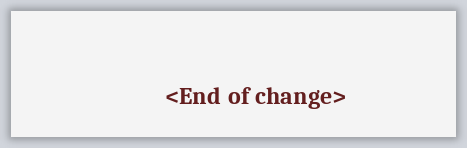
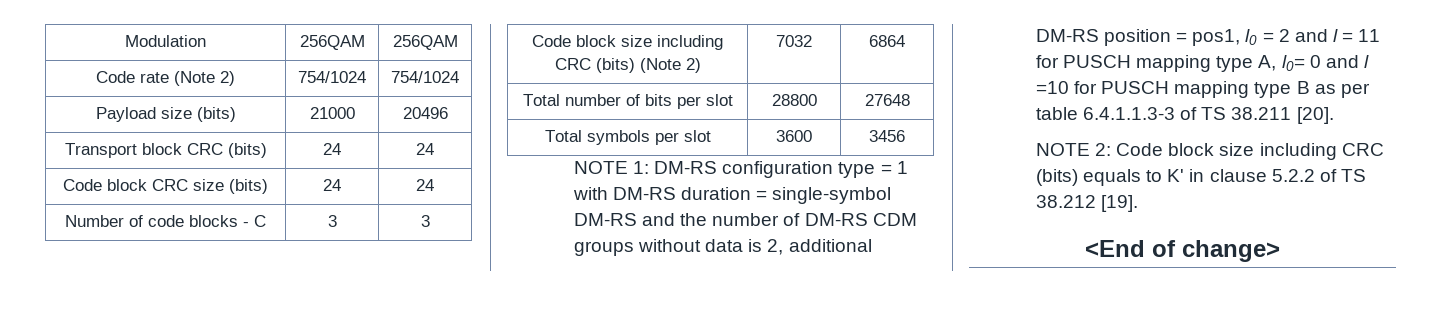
(165, 95) none -> [125,35,206,47] [299,35,365,50] [392,35,458,50] [96,71,235,86] [298,71,366,83] [391,71,459,83] [95,107,236,122] [309,107,355,119] [402,107,448,119] [64,143,267,158] [323,143,341,155] [416,143,434,155] [63,179,268,194] [323,179,341,191] [416,179,434,191] [65,215,266,227] [327,215,337,227] [420,215,430,227] [532,35,723,50] [554,58,701,73] [776,35,812,47] [869,35,905,47] [522,94,733,109] [771,94,817,106] [864,94,910,106] [544,130,711,145] [776,130,812,142] [869,130,905,142] [573,161,908,178] [572,187,892,204] [573,213,917,226] [573,239,872,256] [1035,29,1381,46] [1035,55,1369,72] [1035,81,1370,98] [1035,107,1334,124] [1035,143,1384,160] [1035,169,1366,186] [1035,195,1139,212] Modulation | 256QAM | 256QAM // Code rate (Note 2) | 754/1024 | 754/1024 // Payload size (bits) | 21000 | 20496 // Transport block CRC (bits) | 24 | 24 // Code block CRC size (bits) | 24 | 24 // Number of code blocks - C | 3 | 3 // Code block size including CRC (bits) (Note 2) | 7032 | 6864 // Total number of bits per slot | 28800 | 27648 // Total symbols per slot | 3600 | 3456 // NOTE 1: DM-RS configuration type = 1 with DM-RS duration = single-symbol DM-RS and the number of DM-RS CDM groups without data is 2, additional DM-RS position = pos1, l0 = 2 and l = 11 for PUSCH mapping type A, l0= 0 and l =10 for PUSCH mapping type B as per table 6.4.1.1.3-3 of TS 38.211 [20]. // NOTE 2: Code block size including CRC (bits) equals to K' in clause 5.2.2 of TS 38.212 [19]. //

